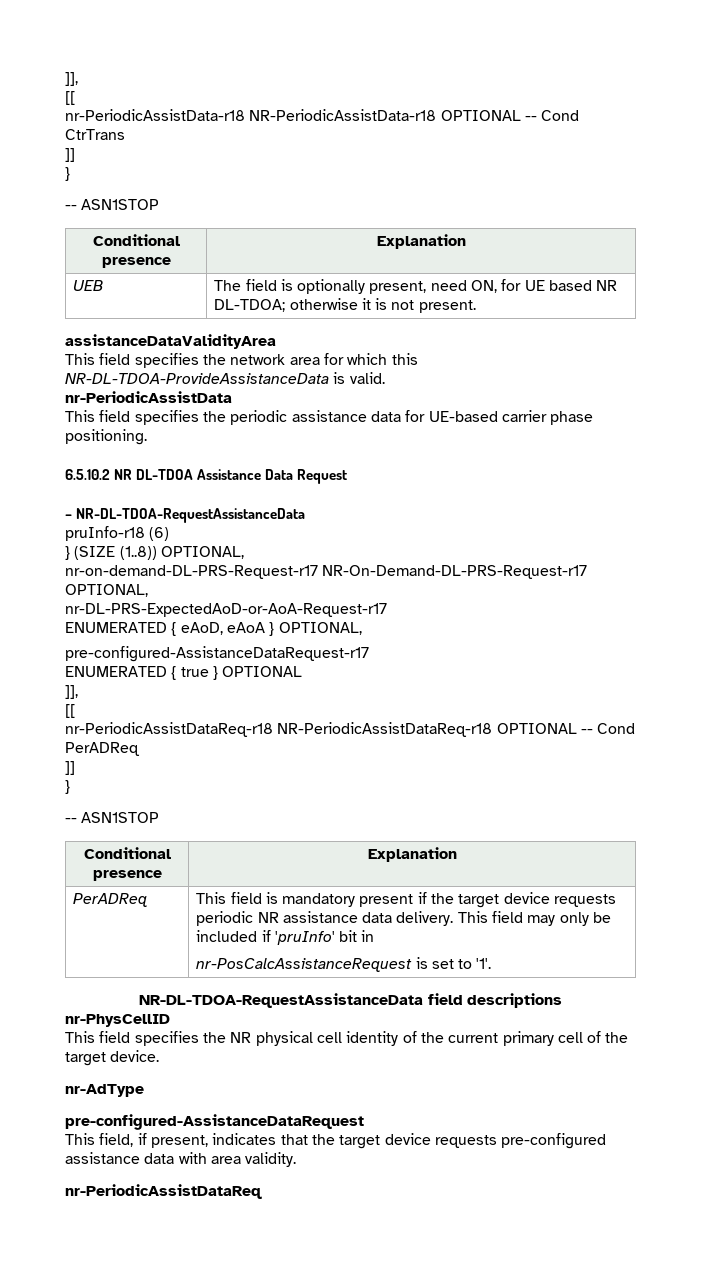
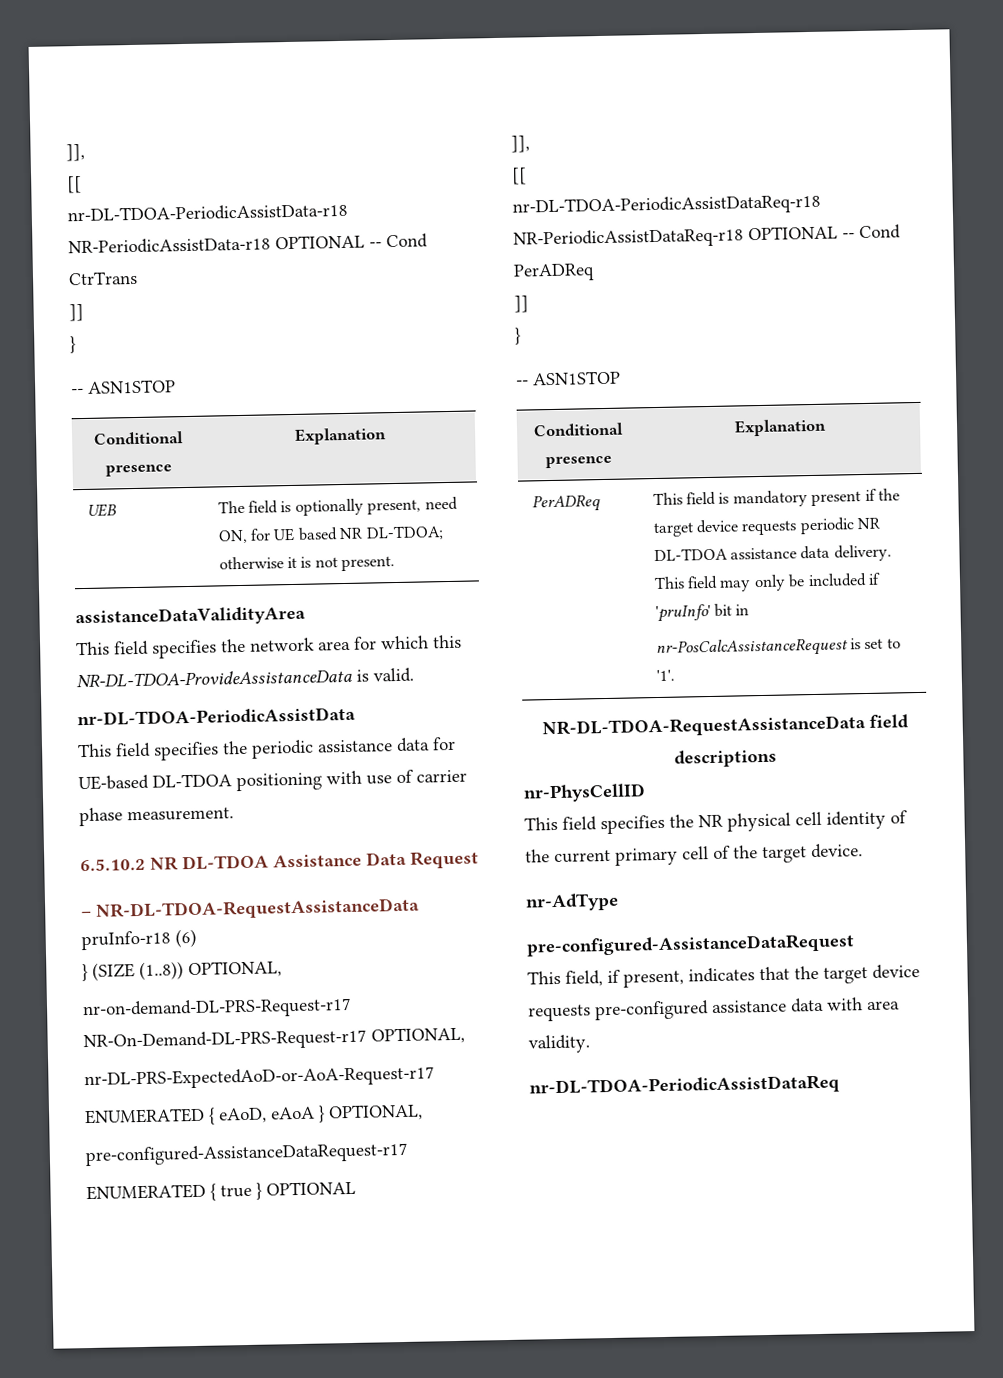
[65,72,78,86] [65,91,75,105] [65,109,245,121] ]], // [[ // nr-PeriodicAssistData-r18 -> [66,143,85,162] [67,175,82,194] [67,202,348,223] ]], // [[ // nr-DL-TDOA-PeriodicAssistData-r18
[65,391,232,403] nr-PeriodicAssistData -> [77,706,356,727] nr-DL-TDOA-PeriodicAssistData
(498, 416) none -> [152,769,414,792] DL-TDOA positioning with use of
[65,429,147,445] positioning. -> [127,807,234,822] measurement.
[65,722,273,737] nr-PeriodicAssistDataReq-r18 -> [512,193,821,218] nr-DL-TDOA-PeriodicAssistDataReq-r18
(279, 917) none -> [653,547,728,562] DL-TDOA
[65,1184,262,1199] nr-PeriodicAssistDataReq -> [529,1074,840,1098] nr-DL-TDOA-PeriodicAssistDataReq

